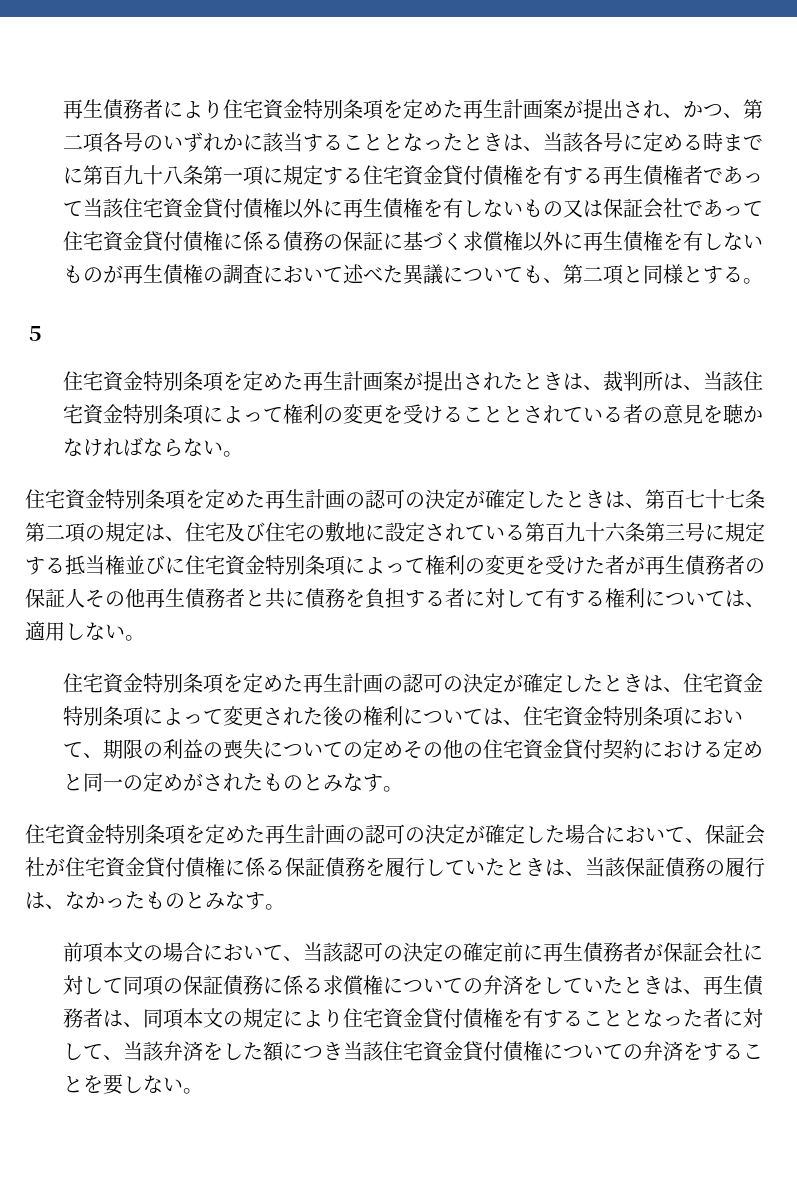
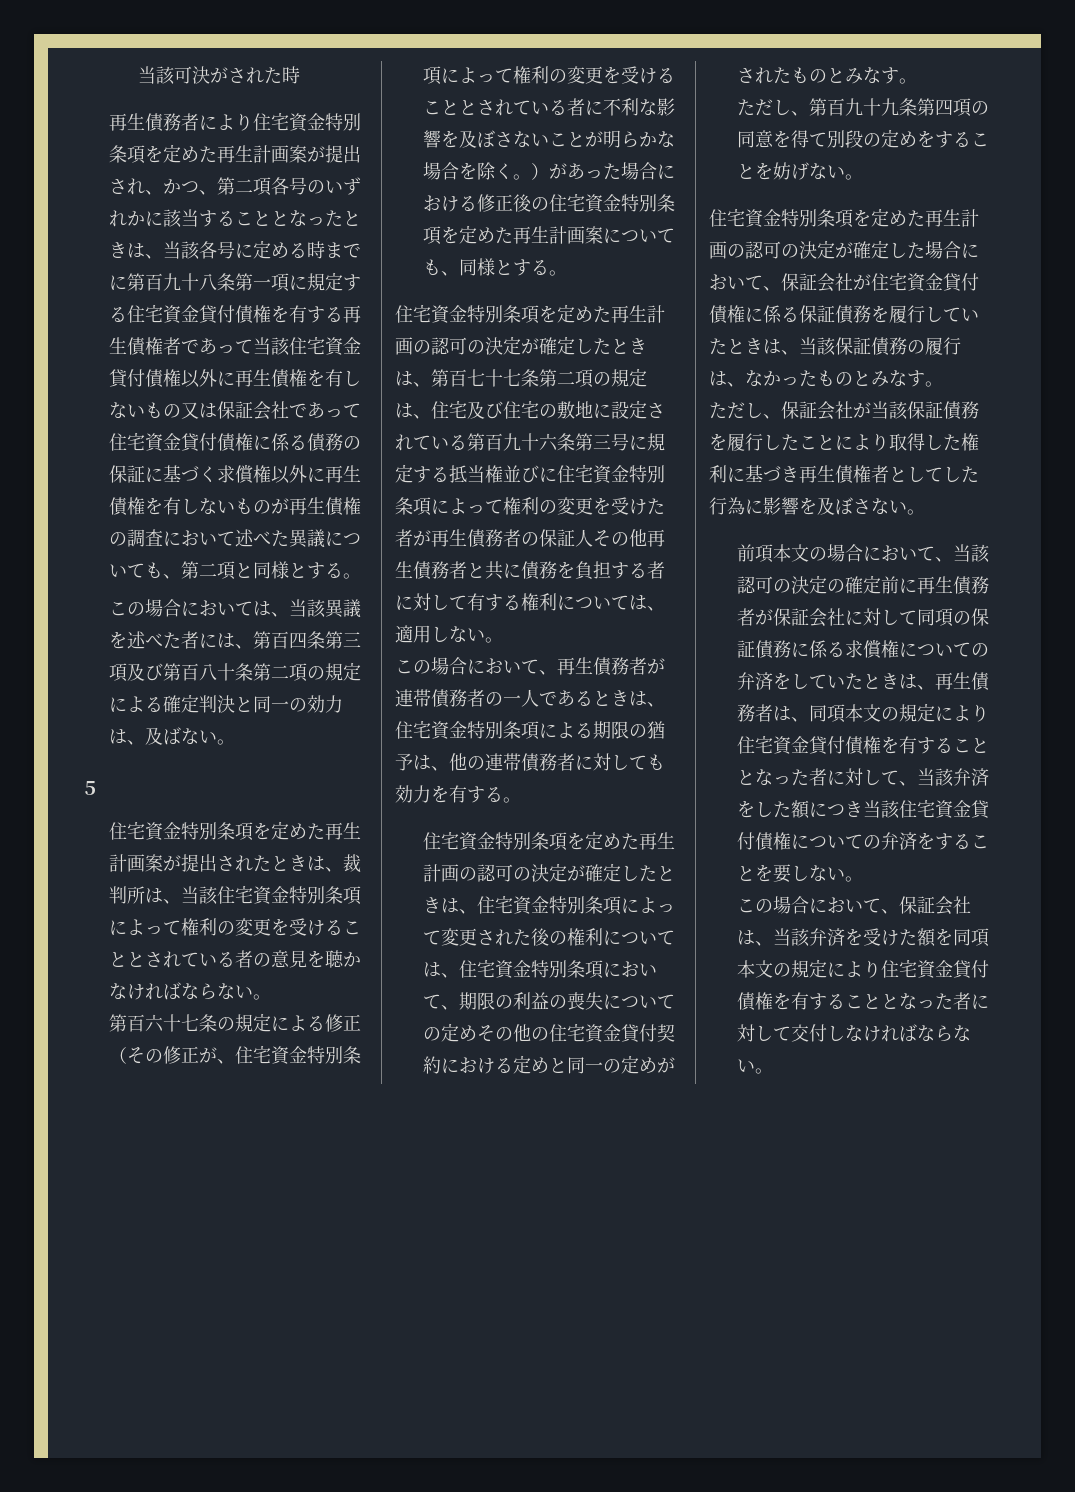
(62, 109) none -> [137,66,300,85] 当該可決がされた時 //
(763, 281) none -> [109,599,362,618] [109,631,362,649] [109,662,362,682] [109,694,344,713] [109,727,236,745] // この場合においては、当該異議を述べた者には、第百四条第三項及び第百八十条第二項の規定による確定判決と同一の効力は、及ばない。
(243, 454) none -> [109,1013,362,1032] [109,1045,362,1065] [423,66,676,85] [423,98,676,116] [423,130,676,148] [423,162,676,180] [423,193,676,213] [423,225,676,245] [423,258,568,276] // 第百六十七条の規定による修正（その修正が、住宅資金特別条項によって権利の変更を受けることとされている者に不利な影響を及ぼさないことが明らかな場合を除く。）があった場合における修正後の住宅資金特別条項を定めた再生計画案についても、同様とする。
(145, 638) none -> [395,657,665,676] [395,689,665,708] [395,720,665,740] [395,753,665,772] [395,785,521,803] // この場合において、再生債務者が連帯債務者の一人であるときは、住宅資金特別条項による期限の猶予は、他の連帯債務者に対しても効力を有する。
(403, 789) none -> [737,98,990,117] [737,129,990,148] [737,162,864,180] // ただし、第百九十九条第四項の同意を得て別段の定めをすることを妨げない。
(285, 907) none -> [709,401,979,420] [709,433,979,451] [709,465,979,484] [709,497,925,515] // ただし、保証会社が当該保証債務を履行したことにより取得した権利に基づき再生債権者としてした行為に影響を及ぼさない。
(203, 1091) none -> [737,896,972,915] [737,928,990,947] [737,959,990,979] [737,992,990,1011] [737,1024,972,1042] [737,1059,774,1074] // この場合において、保証会社は、当該弁済を受けた額を同項本文の規定により住宅資金貸付債権を有することとなった者に対して交付しなければならない。

